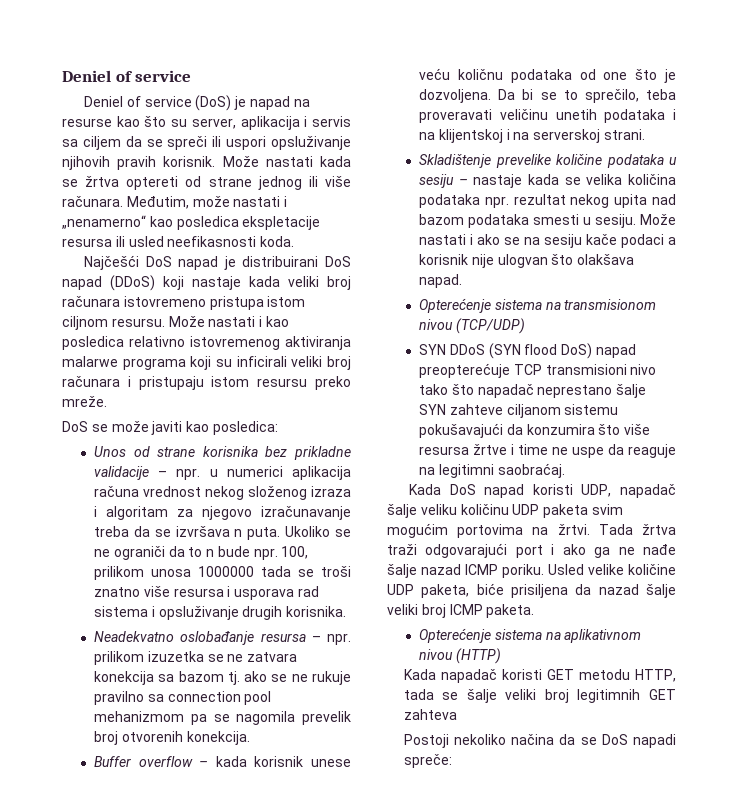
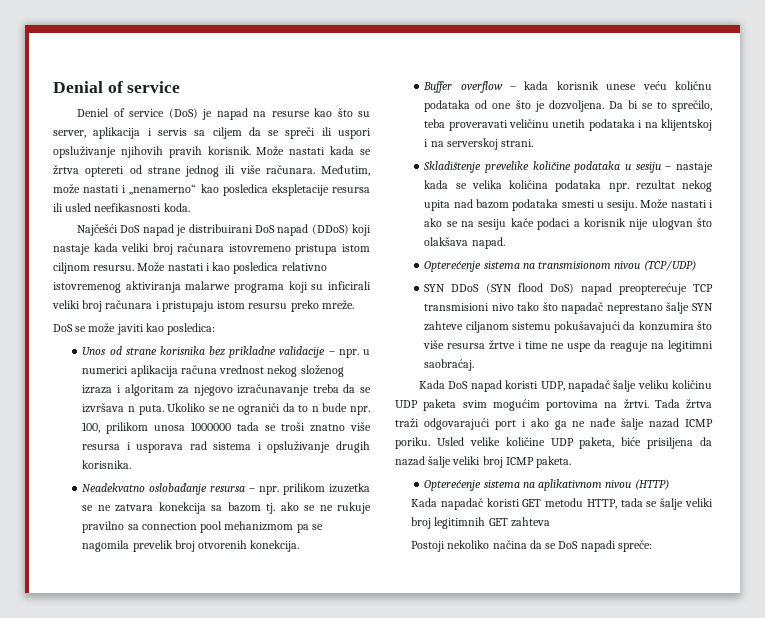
[62,70,111,82] Deniel -> [53,81,103,93] Denial

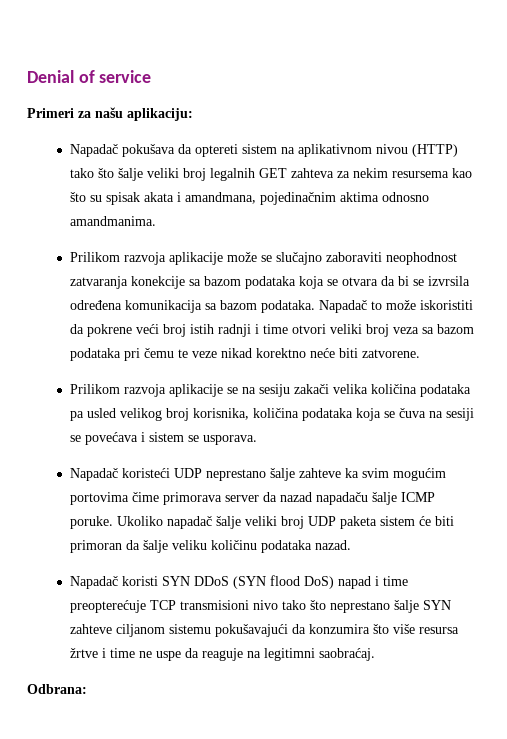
[77,108,370,120] [53,127,372,139] [53,146,371,158] [53,165,370,177] [53,184,370,196] [53,203,190,212] [77,224,371,236] [53,243,370,255] [53,262,327,274] [53,281,371,293] [52,300,354,312] [53,323,216,335] [82,346,370,358] [82,365,344,377] [82,384,371,396] [82,403,370,415] [82,422,371,434] [82,441,370,453] [82,460,132,469] [82,483,370,495] [82,502,372,514] [82,521,323,533] [82,540,300,552] [423,81,712,93] [424,100,712,112] [424,119,712,131] [424,138,534,150] [423,161,713,173] [424,180,712,192] [424,199,713,211] [424,218,712,230] [424,237,505,249] [424,260,696,272] Deniel of service (DoS) je napad na resurse kao što su server, aplikacija i servis sa ciljem da se spreči ili uspori opsluživanje njihovih pravih korisnik. Može nastati kada se žrtva optereti od strane jednog ili više računara. Međutim, može nastati i „nenamerno“ kao posledica ekspletacije resursa ili usled neefikasnosti koda. // Najčešći DoS napad je distribuirani DoS napad (DDoS) koji nastaje kada veliki broj računara istovremeno pristupa istom ciljnom resursu. Može nastati i kao posledica relativno istovremenog aktiviranja malarwe programa koji su inficirali veliki broj računara i pristupaju istom resursu preko mreže. // DoS se može javiti kao posledica: // Unos od strane korisnika bez prikladne validacije – npr. u numerici aplikacija računa vrednost nekog složenog izraza i algoritam za njegovo izračunavanje treba da se izvršava n puta. Ukoliko se ne ograniči da to n bude npr. 100, prilikom unosa 1000000 tada se troši znatno više resursa i usporava rad sistema i opsluživanje drugih korisnika. // Neadekvatno oslobađanje resursa – npr. prilikom izuzetka se ne zatvara konekcija sa bazom tj. ako se ne rukuje pravilno sa connection pool mehanizmom pa se nagomila prevelik broj otvorenih konekcija. // Buffer overflow – kada korisnik unese veću količnu podataka od one što je dozvoljena. Da bi se to sprečilo, teba proveravati veličinu unetih podataka i na klijentskoj i na serverskoj strani. // Skladištenje prevelike količine podataka u sesiju – nastaje kada se velika količina podataka npr. rezultat nekog upita nad bazom podataka smesti u sesiju. Može nastati i ako se na sesiju kače podaci a korisnik nije ulogvan što olakšava napad. // Opterećenje sistema na transmisionom nivou (TCP/UDP) // -> [27,107,193,121] [69,144,458,157] [69,168,472,181] [69,192,429,205] [69,216,156,226] [69,252,457,265] [69,276,470,289] [69,300,473,313] [69,324,474,337] [69,348,420,361] [69,384,471,397] [69,408,474,421] [69,432,257,445] [69,468,446,481] [69,492,435,505] [69,516,454,529] [69,540,351,553] [69,576,158,589] Primeri za našu aplikaciju: // Napadač pokušava da optereti sistem na aplikativnom nivou (HTTP) tako što šalje veliki broj legalnih GET zahteva za nekim resursema kao što su spisak akata i amandmana, pojedinačnim aktima odnosno amandmanima. // Prilikom razvoja aplikacije može se slučajno zaboraviti neophodnost zatvaranja konekcije sa bazom podataka koja se otvara da bi se izvrsila određena komunikacija sa bazom podataka. Napadač to može iskoristiti da pokrene veći broj istih radnji i time otvori veliki broj veza sa bazom podataka pri čemu te veze nikad korektno neće biti zatvorene. // Prilikom razvoja aplikacije se na sesiju zakači velika količina podataka pa usled velikog broj korisnika, količina podataka koja se čuva na sesiji se povećava i sistem se usporava. // Napadač koristeći UDP neprestano šalje zahteve ka svim mogućim portovima čime primorava server da nazad napadaču šalje ICMP poruke. Ukoliko napadač šalje veliki broj UDP paketa sistem će biti primoran da šalje veliku količinu podataka nazad. // Napadač koristi
(612, 289) none -> [374,576,408,586] i time
[561,302,604,314] napadač -> (326, 605) none
[419,380,712,392] [395,399,712,411] [395,418,713,430] [395,437,712,449] [395,456,572,468] [424,479,669,491] [411,498,713,510] [411,517,550,529] [411,540,652,552] Kada DoS napad koristi UDP, napadač šalje veliku količinu UDP paketa svim mogućim portovima na žrtvi. Tada žrtva traži odgovarajući port i ako ga ne nađe šalje nazad ICMP poriku. Usled velike količine UDP paketa, biće prisiljena da nazad šalje veliki broj ICMP paketa. // Opterećenje sistema na aplikativnom nivou (HTTP) // Kada napadač koristi GET metodu HTTP, tada se šalje veliki broj legitimnih GET zahteva // Postoji nekoliko načina da se DoS napadi spreče: -> [27,684,87,694] Odbrana:

